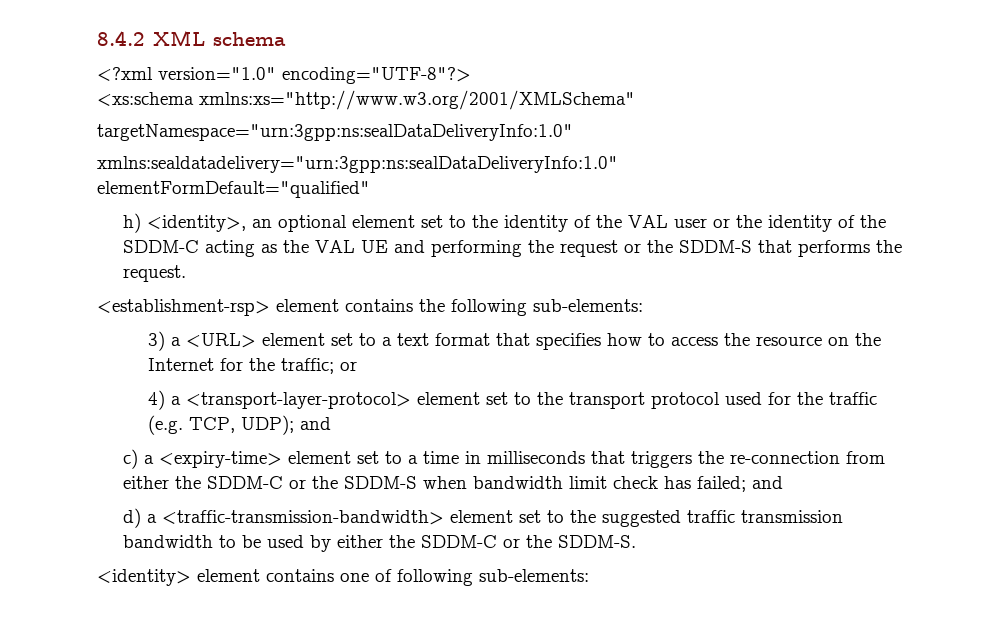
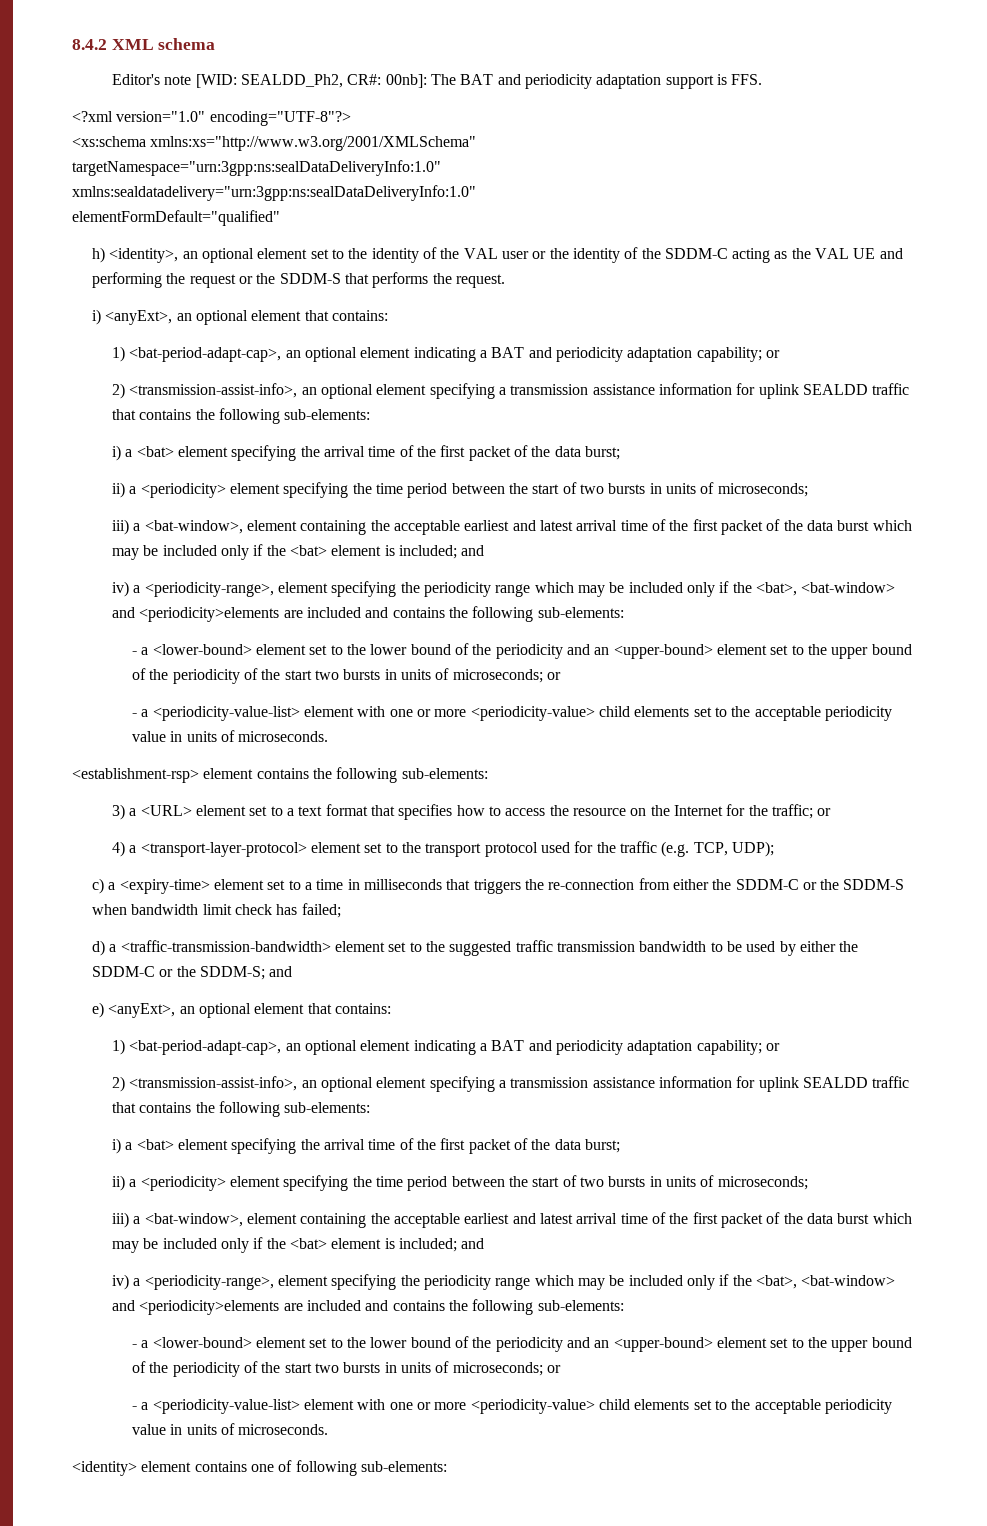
(286, 39) none -> [112,74,763,89] // Editor's note [WID: SEALDD_Ph2, CR#: 00nb]: The BAT and periodicity adaptation support is FFS.
(186, 273) none -> [92,309,388,325] [112,346,780,362] [112,383,910,399] [112,408,371,424] [112,445,620,461] [112,482,808,498] [112,519,912,535] [112,544,485,560] [112,581,896,597] [112,606,624,622] [132,643,912,659] [132,668,561,684] [132,706,892,721] [132,730,329,742] // i) <anyExt>, an optional element that contains: // 1) <bat-period-adapt-cap>, an optional element indicating a BAT and periodicity adaptation capability; or // 2) <transmission-assist-info>, an optional element specifying a transmission assistance information for uplink SEALDD traffic that contains the following sub-elements: // i) a <bat> element specifying the arrival time of the first packet of the data burst; // ii) a <periodicity> element specifying the time period between the start of two bursts in units of microseconds; // iii) a <bat-window>, element containing the acceptable earliest and latest arrival time of the first packet of the data burst which may be included only if the <bat> element is included; and // iv) a <periodicity-range>, element specifying the periodicity range which may be included only if the <bat>, <bat-window> and <periodicity>elements are included and contains the following sub-elements: // - a <lower-bound> element set to the lower bound of the periodicity and an <upper-bound> element set to the upper bound of the periodicity of the start two bursts in units of microseconds; or // - a <periodicity-value-list> element with one or more <periodicity-value> child elements set to the acceptable periodicity value in units of microseconds.
[300,417,332,430] and -> (774, 849) none
[751,476,783,489] and -> (341, 910) none
[557,535,636,548] SDDM-S. -> [200,966,293,980] [92,1002,391,1018] [112,1039,780,1055] [112,1076,910,1092] [112,1101,371,1117] [112,1138,620,1154] [112,1175,808,1191] [112,1212,912,1228] [112,1237,485,1253] [112,1274,896,1290] [112,1299,624,1315] [132,1336,912,1352] [132,1361,561,1377] [132,1399,892,1414] [132,1423,329,1435] SDDM-S; and // e) <anyExt>, an optional element that contains: // 1) <bat-period-adapt-cap>, an optional element indicating a BAT and periodicity adaptation capability; or // 2) <transmission-assist-info>, an optional element specifying a transmission assistance information for uplink SEALDD traffic that contains the following sub-elements: // i) a <bat> element specifying the arrival time of the first packet of the data burst; // ii) a <periodicity> element specifying the time period between the start of two bursts in units of microseconds; // iii) a <bat-window>, element containing the acceptable earliest and latest arrival time of the first packet of the data burst which may be included only if the <bat> element is included; and // iv) a <periodicity-range>, element specifying the periodicity range which may be included only if the <bat>, <bat-window> and <periodicity>elements are included and contains the following sub-elements: // - a <lower-bound> element set to the lower bound of the periodicity and an <upper-bound> element set to the upper bound of the periodicity of the start two bursts in units of microseconds; or // - a <periodicity-value-list> element with one or more <periodicity-value> child elements set to the acceptable periodicity value in units of microseconds.

